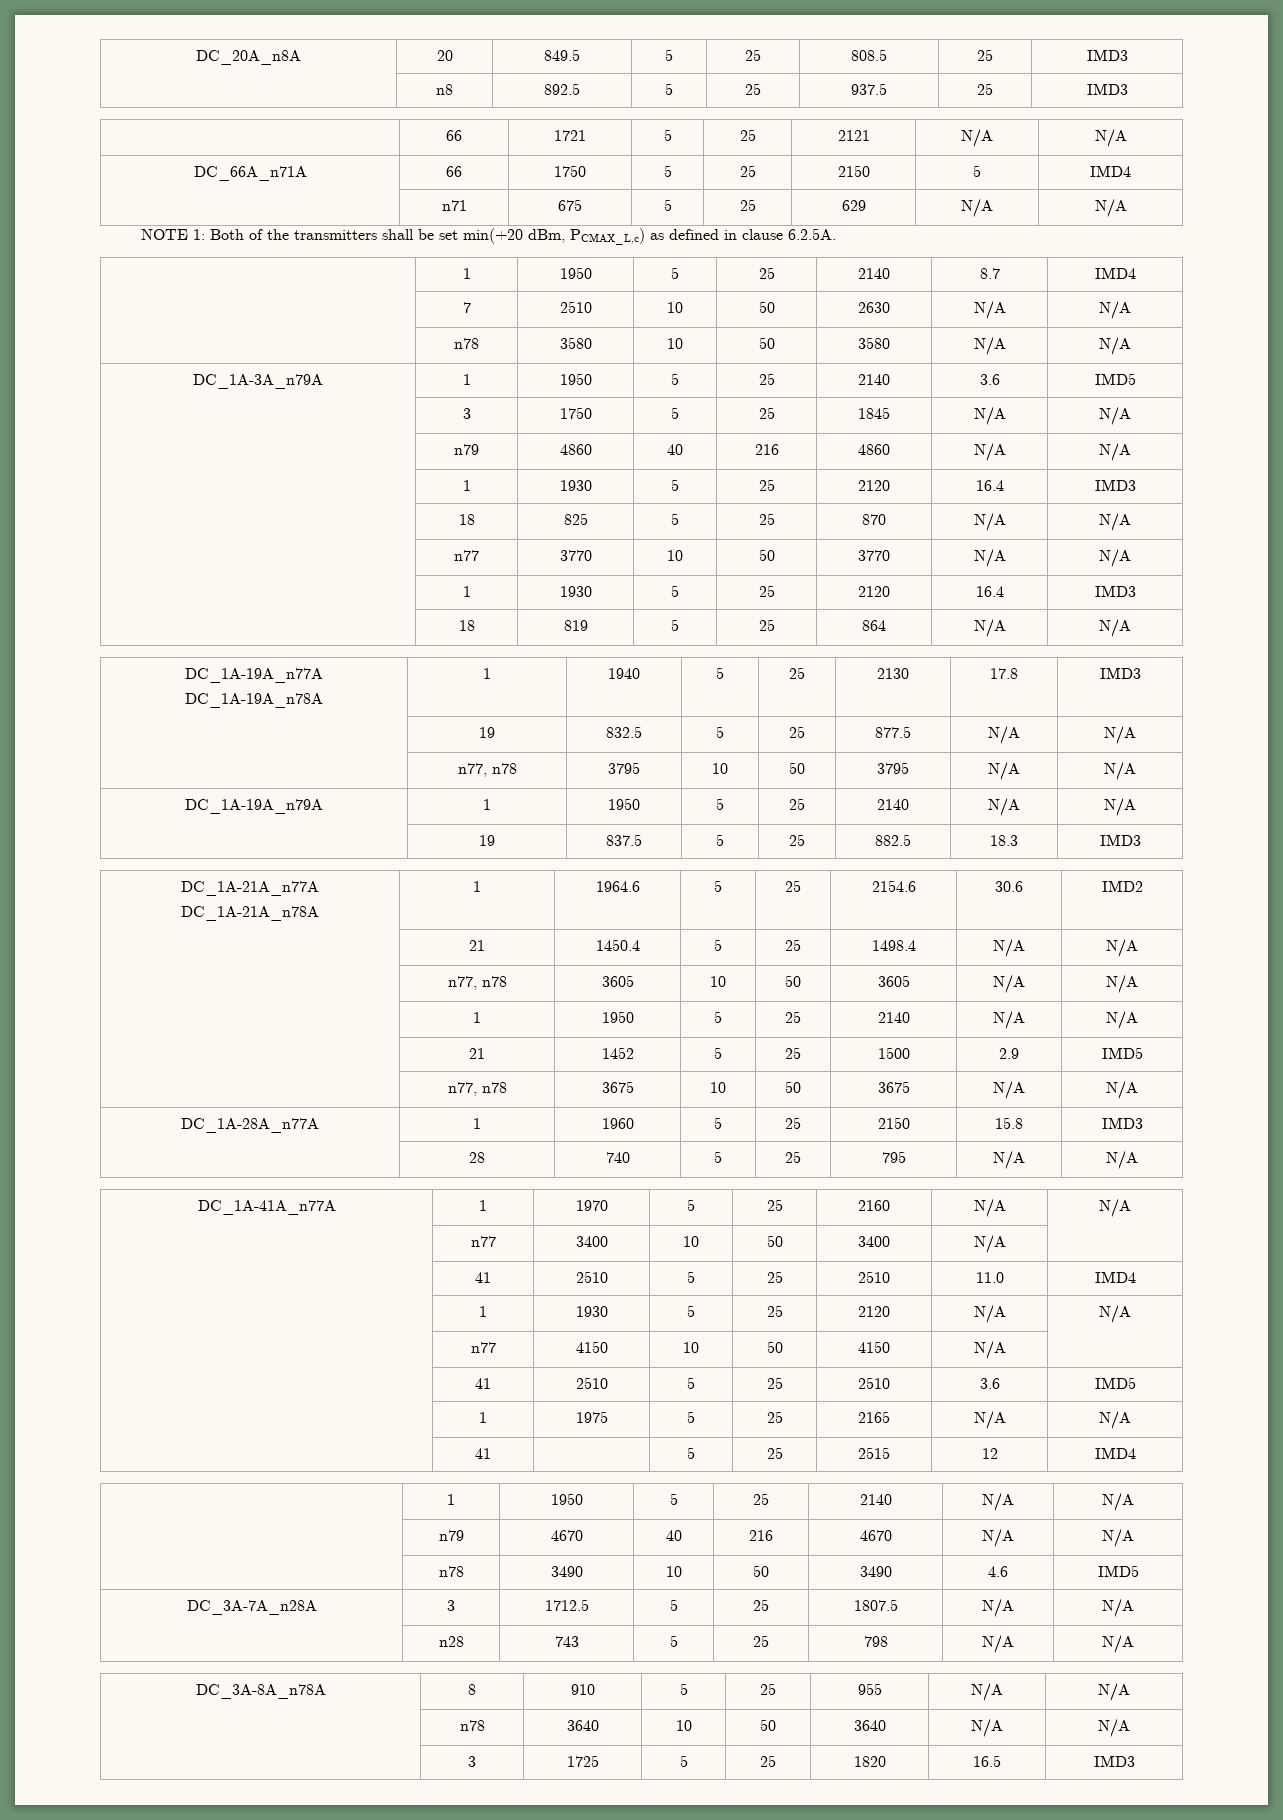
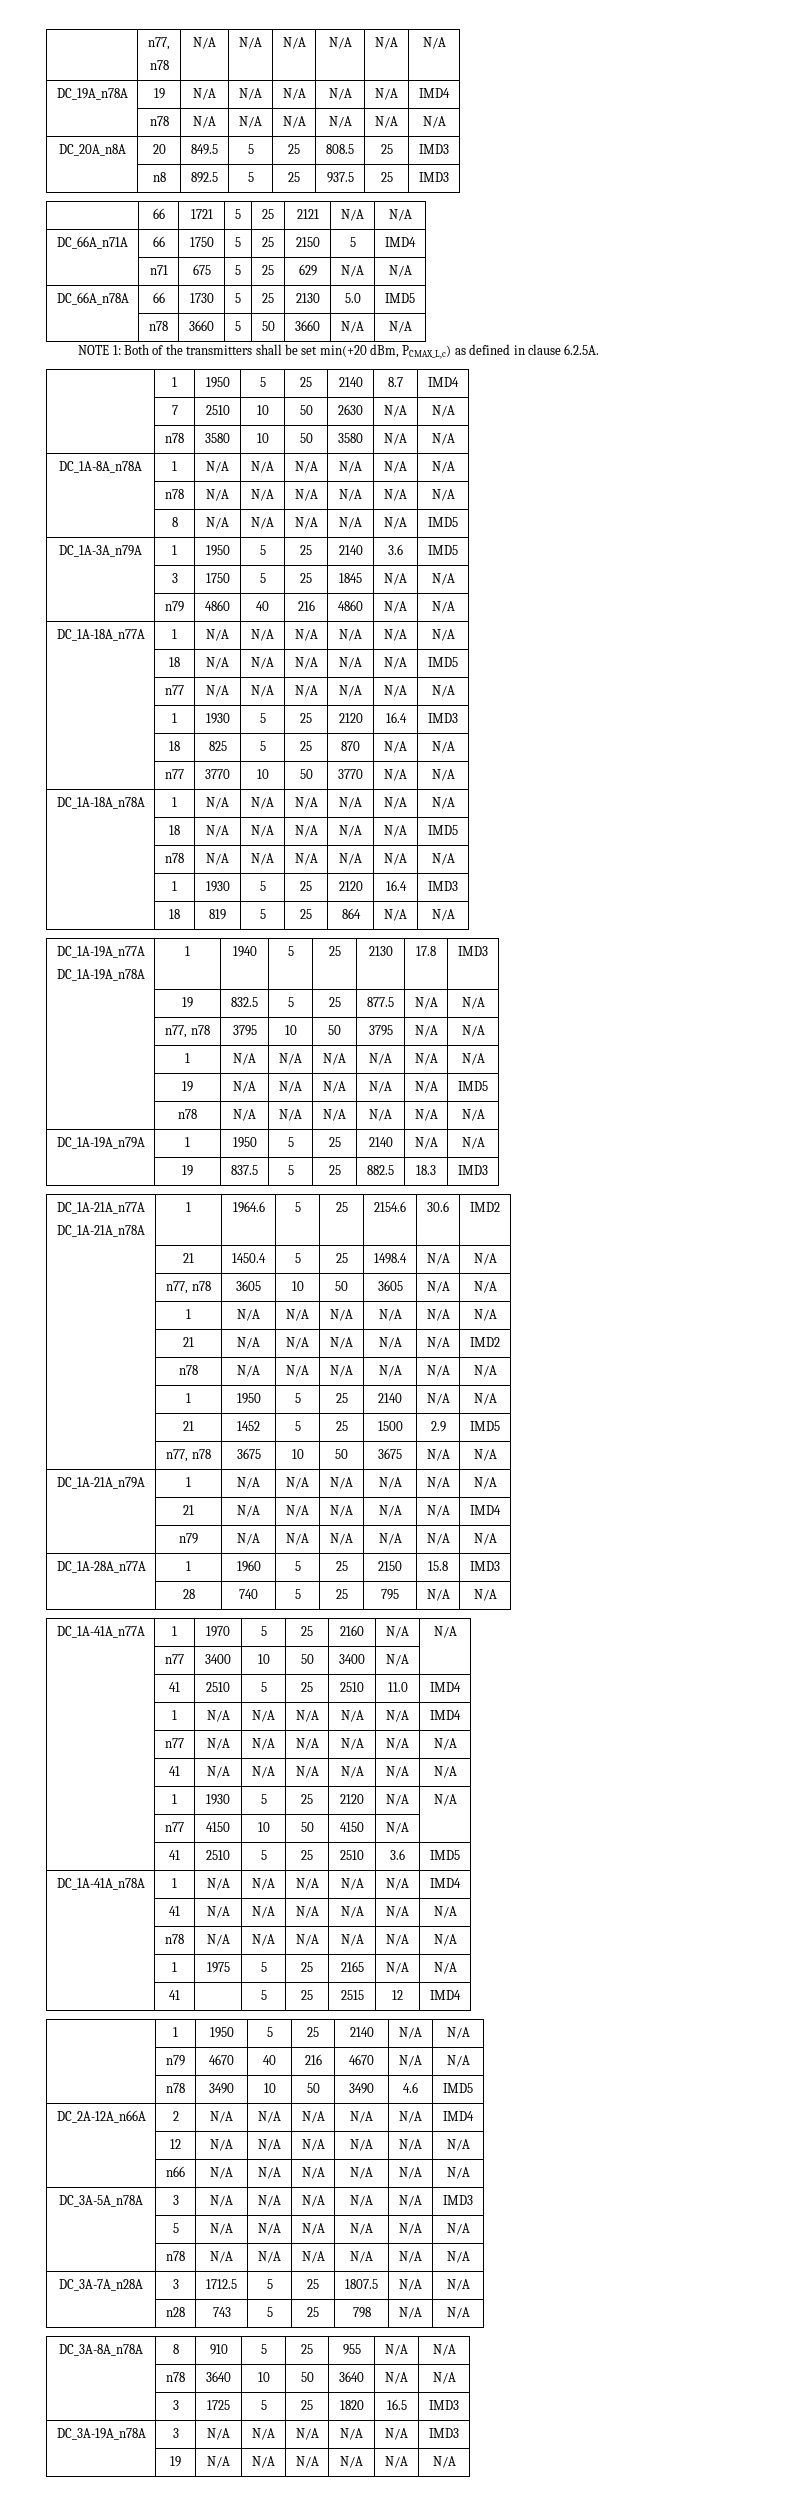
(196, 57) none -> [148,37,170,50] [149,60,169,70] [193,37,216,49] [239,37,262,49] [282,37,306,49] [328,37,352,49] [375,37,398,49] [422,37,446,49] [56,88,128,100] [153,88,165,99] [193,88,216,100] [239,88,262,100] [282,88,306,100] [328,88,352,100] [375,88,398,100] [419,88,450,98] [149,116,169,126] [193,116,216,128] [239,116,262,128] [282,116,306,128] [328,116,352,128] [375,116,398,128] [422,116,446,128] | n77, // n78 | N/A | N/A | N/A | N/A | N/A | N/A // DC_19A_n78A | 19 | N/A | N/A | N/A | N/A | N/A | IMD4 // | n78 | N/A | N/A | N/A | N/A | N/A | N/A //
(1127, 208) none -> [56,292,129,305] [152,292,165,303] [189,293,214,303] [235,293,241,303] [262,293,274,303] [295,293,320,303] [344,293,361,303] [385,293,415,303] [149,321,168,331] [189,320,214,331] [235,321,241,331] [261,321,275,331] [295,320,320,331] [341,321,364,333] [388,321,412,333] // DC_66A_n78A | 66 | 1730 | 5 | 25 | 2130 | 5.0 | IMD5 // | n78 | 3660 | 5 | 50 | 3660 | N/A | N/A
(1131, 346) none -> [59,461,142,473] [172,461,177,471] [206,461,229,473] [251,461,274,473] [294,461,318,473] [339,461,362,473] [384,461,407,473] [431,461,455,473] [165,489,184,499] [206,489,229,501] [251,489,274,501] [294,489,318,501] [339,489,362,501] [384,489,407,501] [431,489,455,501] [171,517,178,527] [206,517,229,529] [251,517,274,529] [294,517,318,529] [339,517,362,529] [384,517,407,529] [428,517,458,527] // DC_1A-8A_n78A | 1 | N/A | N/A | N/A | N/A | N/A | N/A // | n78 | N/A | N/A | N/A | N/A | N/A | N/A // | 8 | N/A | N/A | N/A | N/A | N/A | IMD5
(1131, 452) none -> [56,629,145,641] [172,629,177,639] [206,629,229,641] [251,629,274,641] [294,629,318,641] [339,629,362,641] [384,629,407,641] [431,629,455,641] [169,657,180,667] [206,657,229,669] [251,657,274,669] [294,657,318,669] [339,657,362,669] [384,657,407,669] [428,657,458,667] [165,685,184,695] [206,685,229,697] [251,685,274,697] [294,685,318,697] [339,685,362,697] [384,685,407,697] [431,685,455,697] // DC_1A-18A_n77A | 1 | N/A | N/A | N/A | N/A | N/A | N/A // | 18 | N/A | N/A | N/A | N/A | N/A | IMD5 // | n77 | N/A | N/A | N/A | N/A | N/A | N/A
(1131, 558) none -> [56,797,145,809] [172,797,177,807] [206,797,229,809] [251,797,274,809] [294,797,318,809] [339,797,362,809] [384,797,407,809] [431,797,455,809] [169,825,180,835] [206,825,229,837] [251,825,274,837] [294,825,318,837] [339,825,362,837] [384,825,407,837] [428,825,458,835] [165,853,184,863] [206,853,229,865] [251,853,274,865] [294,853,318,865] [339,853,362,865] [384,853,407,865] [431,853,455,865] // DC_1A-18A_n78A | 1 | N/A | N/A | N/A | N/A | N/A | N/A // | 18 | N/A | N/A | N/A | N/A | N/A | IMD5 // | n78 | N/A | N/A | N/A | N/A | N/A | N/A
(1136, 771) none -> [185,1053,190,1063] [233,1053,256,1065] [279,1053,302,1065] [323,1053,346,1065] [369,1053,392,1065] [414,1053,438,1065] [461,1053,485,1065] [182,1081,193,1092] [233,1081,256,1093] [279,1081,302,1093] [323,1081,346,1093] [369,1081,392,1093] [414,1081,438,1093] [458,1081,488,1091] [178,1109,197,1119] [233,1109,256,1121] [279,1109,302,1121] [323,1109,346,1121] [369,1109,392,1121] [414,1109,438,1121] [461,1109,485,1121] // | 1 | N/A | N/A | N/A | N/A | N/A | N/A // | 19 | N/A | N/A | N/A | N/A | N/A | IMD5 // | n78 | N/A | N/A | N/A | N/A | N/A | N/A
(1138, 984) none -> [186,1309,191,1319] [237,1309,260,1321] [286,1309,309,1321] [330,1309,353,1321] [378,1309,402,1321] [426,1309,450,1321] [473,1309,497,1321] [183,1337,194,1347] [237,1337,260,1349] [286,1337,309,1349] [330,1337,353,1349] [378,1337,402,1349] [426,1337,450,1349] [470,1337,500,1347] [179,1365,198,1375] [237,1365,260,1377] [286,1365,309,1377] [330,1365,353,1377] [378,1365,402,1377] [426,1365,450,1377] [473,1365,497,1377] // | 1 | N/A | N/A | N/A | N/A | N/A | N/A // | 21 | N/A | N/A | N/A | N/A | N/A | IMD2 // | n78 | N/A | N/A | N/A | N/A | N/A | N/A
(1138, 1090) none -> [57,1477,145,1489] [186,1477,191,1487] [237,1477,260,1489] [286,1477,309,1489] [330,1477,353,1489] [378,1477,402,1489] [426,1477,450,1489] [473,1477,497,1489] [183,1505,194,1515] [237,1505,260,1517] [286,1505,309,1517] [330,1505,353,1517] [378,1505,402,1517] [426,1505,450,1517] [470,1505,501,1515] [179,1533,198,1544] [237,1533,260,1545] [286,1533,309,1545] [330,1533,353,1545] [378,1533,402,1545] [426,1533,450,1545] [473,1533,497,1545] // DC_1A-21A_n79A | 1 | N/A | N/A | N/A | N/A | N/A | N/A // | 21 | N/A | N/A | N/A | N/A | N/A | IMD4 // | n79 | N/A | N/A | N/A | N/A | N/A | N/A
(1136, 1277) none -> [172,1710,177,1720] [206,1710,230,1722] [252,1710,275,1722] [295,1710,319,1722] [340,1710,364,1722] [386,1710,409,1722] [430,1710,461,1720] [165,1738,184,1748] [206,1738,230,1750] [252,1738,275,1750] [295,1738,319,1750] [340,1738,364,1750] [386,1738,409,1750] [433,1738,457,1750] [169,1766,180,1776] [206,1766,230,1778] [252,1766,275,1778] [295,1766,319,1778] [340,1766,364,1778] [386,1766,409,1778] [433,1766,457,1778] // | 1 | N/A | N/A | N/A | N/A | N/A | IMD4 // | n77 | N/A | N/A | N/A | N/A | N/A | N/A // | 41 | N/A | N/A | N/A | N/A | N/A | N/A
(1136, 1383) none -> [56,1878,145,1890] [172,1878,177,1888] [206,1878,230,1890] [252,1878,275,1890] [295,1878,319,1890] [340,1878,364,1890] [386,1878,409,1890] [430,1878,461,1888] [169,1906,180,1916] [206,1906,230,1918] [252,1906,275,1918] [295,1906,319,1918] [340,1906,364,1918] [386,1906,409,1918] [433,1906,457,1918] [165,1934,184,1944] [206,1934,230,1946] [252,1934,275,1946] [295,1934,319,1946] [340,1934,364,1946] [386,1934,409,1946] [433,1934,457,1946] // DC_1A-41A_n78A | 1 | N/A | N/A | N/A | N/A | N/A | IMD4 // | 41 | N/A | N/A | N/A | N/A | N/A | N/A // | n78 | N/A | N/A | N/A | N/A | N/A | N/A
(1139, 1571) none -> [56,2110,146,2123] [172,2111,179,2121] [210,2111,233,2123] [258,2111,281,2123] [301,2111,325,2123] [350,2111,373,2123] [399,2111,422,2123] [443,2111,474,2121] [170,2139,181,2149] [210,2139,233,2151] [258,2139,281,2151] [301,2139,325,2151] [350,2139,373,2151] [399,2139,422,2151] [446,2139,470,2151] [166,2166,185,2177] [210,2167,233,2179] [258,2167,281,2179] [301,2167,325,2179] [350,2167,373,2179] [399,2167,422,2179] [446,2167,470,2179] [59,2195,143,2207] [172,2195,179,2205] [210,2195,233,2207] [258,2195,281,2207] [301,2195,325,2207] [350,2195,373,2207] [399,2195,422,2207] [443,2195,473,2205] [172,2223,179,2233] [210,2223,233,2235] [258,2223,281,2235] [301,2223,325,2235] [350,2223,373,2235] [399,2223,422,2235] [446,2223,470,2235] [166,2251,185,2261] [210,2251,233,2263] [258,2251,281,2263] [301,2251,325,2263] [350,2251,373,2263] [399,2251,422,2263] [446,2251,470,2263] // DC_2A-12A_n66A | 2 | N/A | N/A | N/A | N/A | N/A | IMD4 // | 12 | N/A | N/A | N/A | N/A | N/A | N/A // | n66 | N/A | N/A | N/A | N/A | N/A | N/A // DC_3A-5A_n78A | 3 | N/A | N/A | N/A | N/A | N/A | IMD3 // | 5 | N/A | N/A | N/A | N/A | N/A | N/A // | n78 | N/A | N/A | N/A | N/A | N/A | N/A
(1135, 1761) none -> [56,2428,146,2440] [172,2428,179,2438] [207,2428,230,2440] [252,2428,275,2440] [295,2428,319,2440] [340,2428,363,2440] [385,2428,408,2440] [429,2428,459,2438] [170,2456,181,2467] [207,2456,230,2468] [252,2456,275,2468] [295,2456,319,2468] [340,2456,363,2468] [385,2456,408,2468] [432,2456,456,2468] // DC_3A-19A_n78A | 3 | N/A | N/A | N/A | N/A | N/A | IMD3 // | 19 | N/A | N/A | N/A | N/A | N/A | N/A

